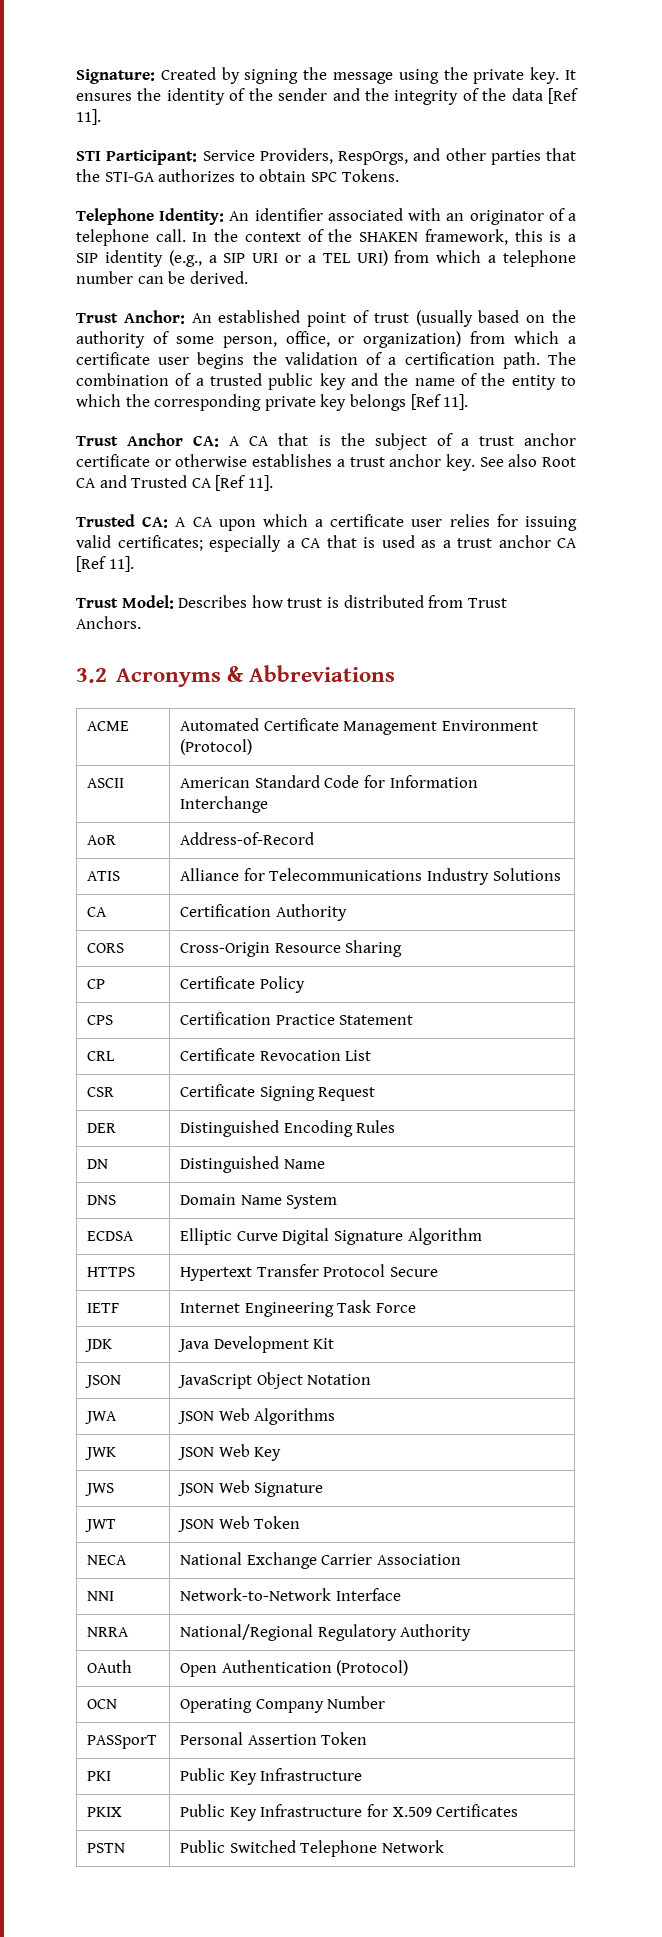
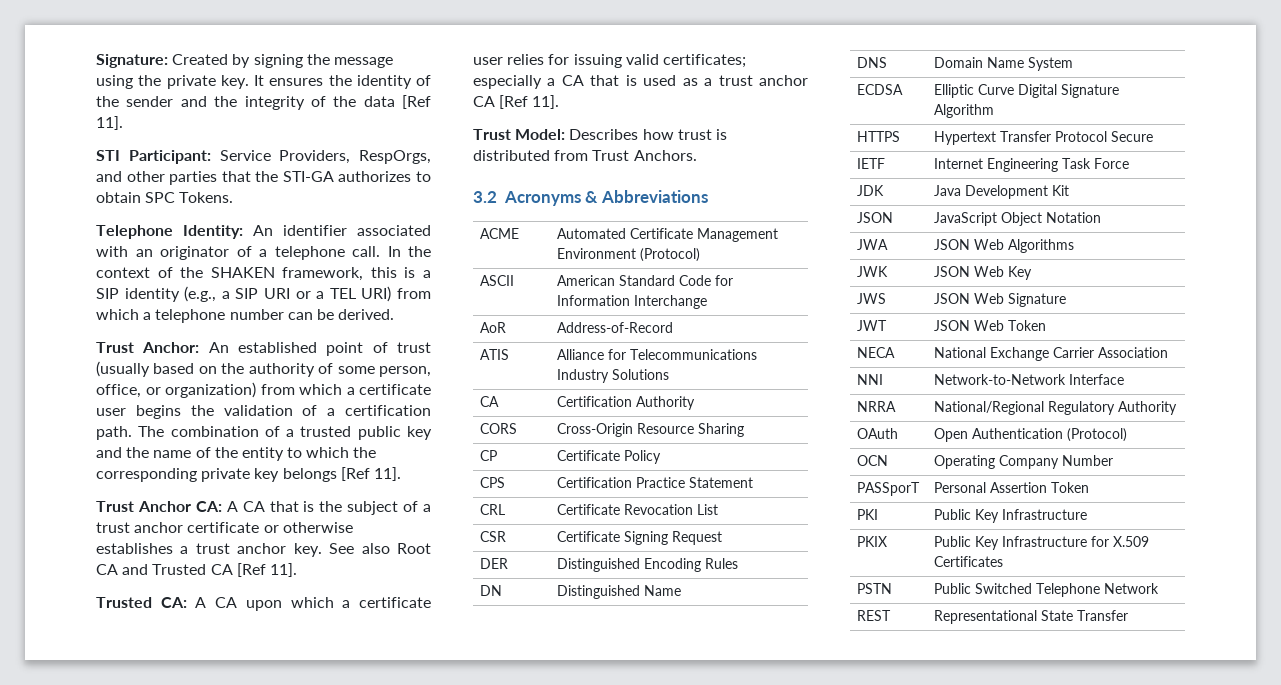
(445, 1846) none -> [857,610,892,621] [934,610,1129,624] // REST | Representational State Transfer

